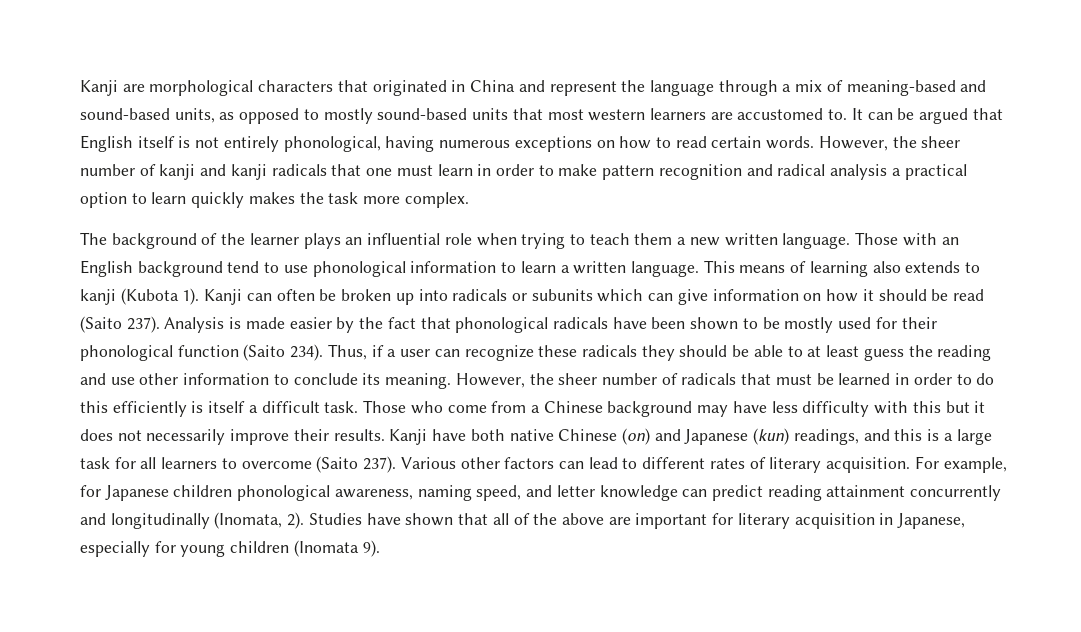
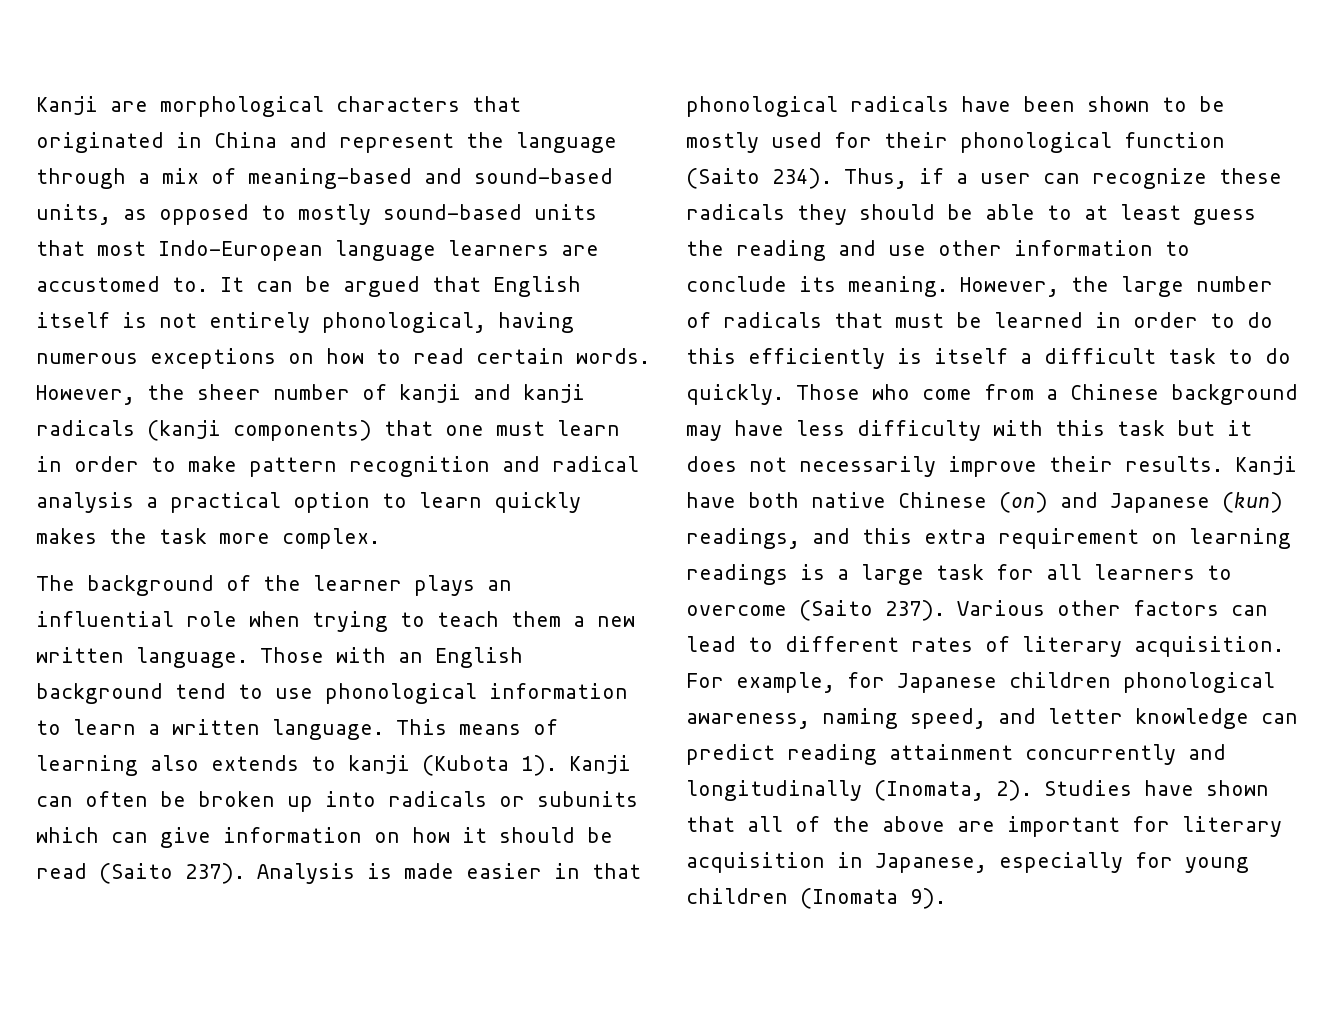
[588,109,646,121] western -> [158,240,436,261] Indo-European language
(327, 170) none -> [147,420,372,441] (kanji components)
[336,317,416,333] by the fact -> [554,863,580,879] in
[558,373,598,385] sheer -> [1121,276,1184,297] large
[324,401,359,413] task. -> [1168,348,1291,364] [686,384,784,405] task to do quickly.
(941, 407) none -> [1117,420,1165,436] task
(923, 435) none -> [924,528,1291,549] [686,564,788,585] extra requirement on learning readings

